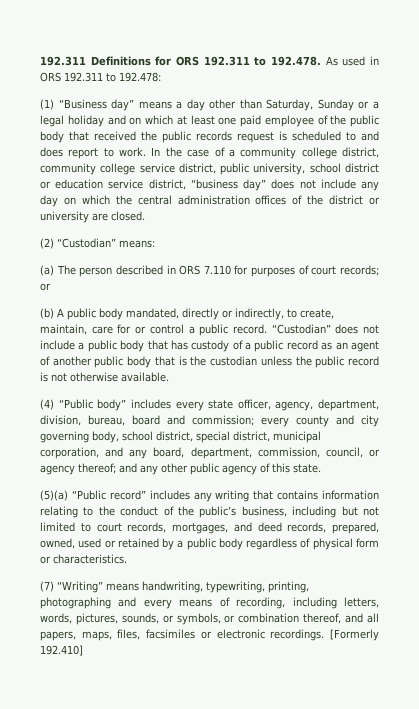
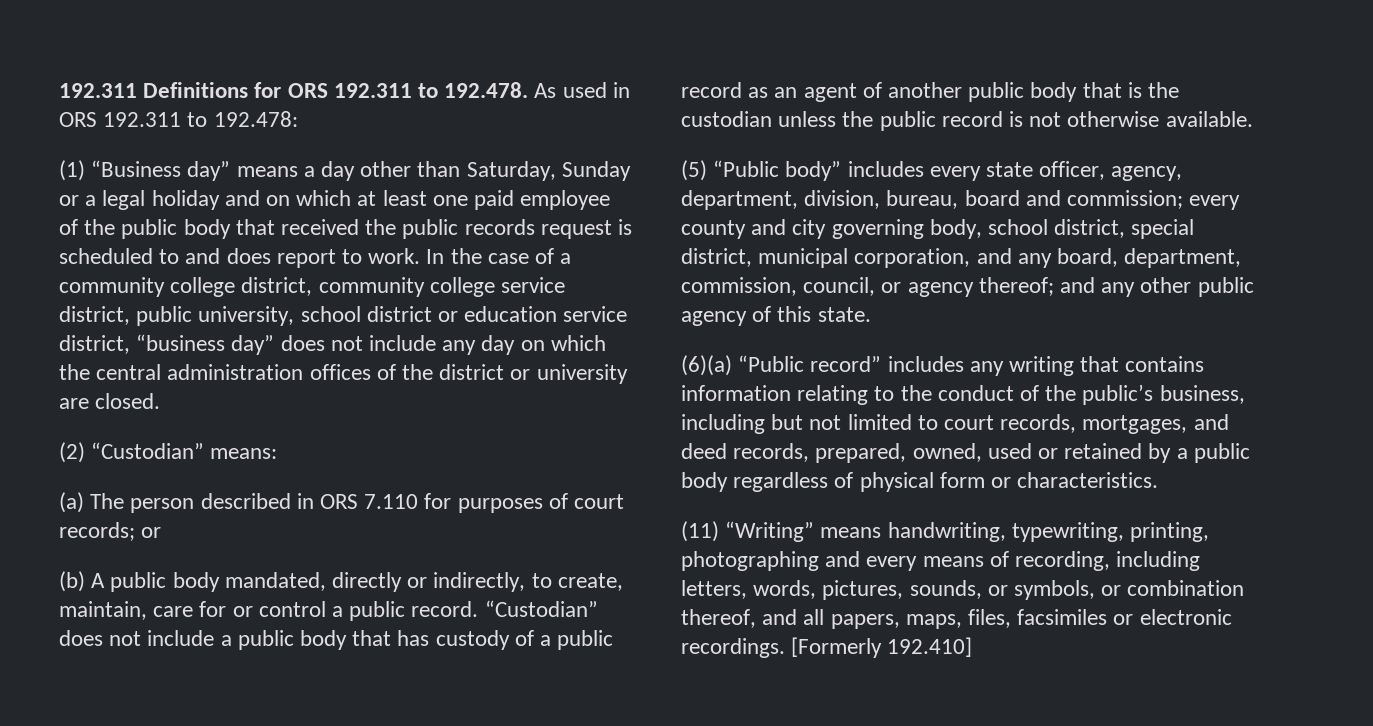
[40,399,54,410] (4) -> [681,160,707,181] (5)
[40,490,68,501] (5)(a) -> [681,355,732,376] (6)(a)
[40,581,54,592] (7) -> [681,521,719,542] (11)

